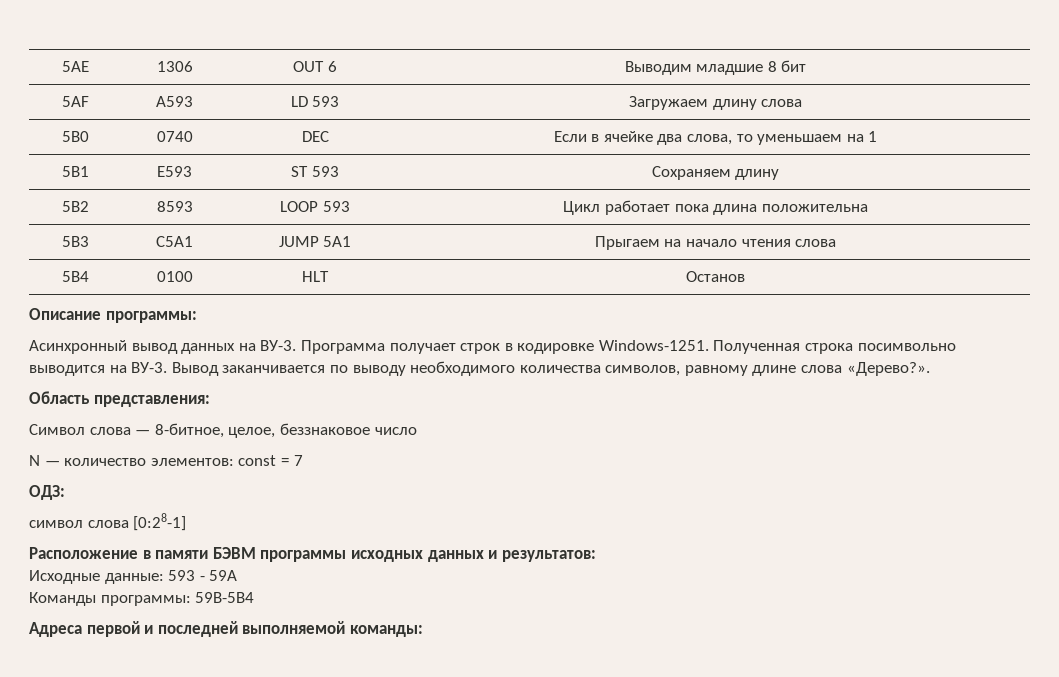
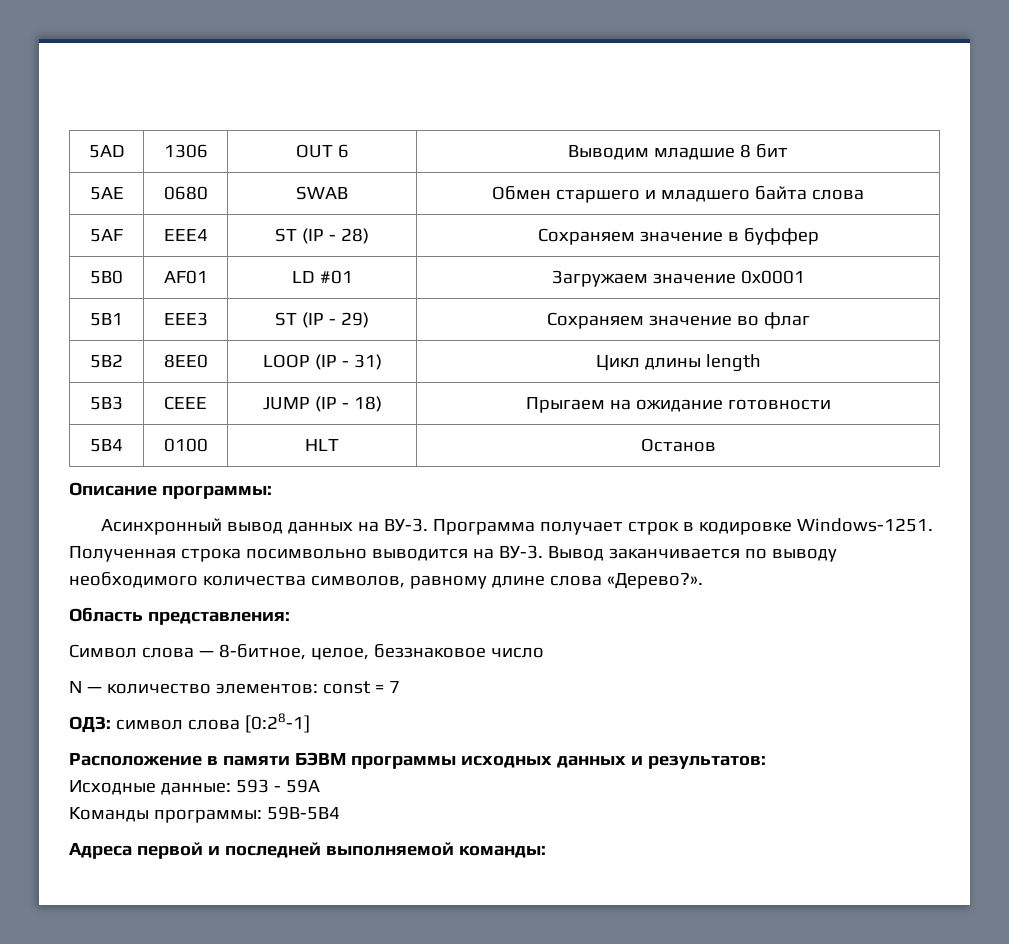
[61,61,89,72] 5AE -> [88,145,125,158] 5AD
[61,96,89,107] [156,96,193,107] [290,96,340,107] [628,96,803,110] [61,131,89,142] [156,131,193,142] [301,131,329,142] [553,131,878,145] 5AF | A593 | LD 593 | Загружаем длину слова // 5B0 | 0740 | DEC | Если в ячейке два слова, то уменьшаем на 1 -> [89,187,124,200] [163,186,208,200] [296,186,348,200] [492,186,864,203] [90,229,123,242] [163,229,208,241] [275,228,369,244] [537,228,819,245] [90,270,123,284] [163,270,208,284] [291,270,353,284] [551,270,805,287] 5AE | 0680 | SWAB | Обмен старшего и младшего байта слова // 5AF | EEE4 | ST (IP - 28) | Сохраняем значение в буффер // 5B0 | AF01 | LD #01 | Загружаем значение 0x0001
[157,166,192,177] [291,166,339,177] [651,166,780,180] E593 | ST 593 | Сохраняем длину -> [163,312,208,326] [275,312,369,328] [546,312,810,329] EEE3 | ST (IP - 29) | Сохраняем значение во флаг
[156,201,193,212] 8593 -> [163,354,208,368] 8EE0
[322,201,350,212] [563,200,868,215] 593 | Цикл работает пока длина положительна -> [314,354,382,370] [595,354,761,372] (IP - 31) | Цикл длины length
[156,236,193,247] С5A1 -> [164,396,207,410] CEEE
[323,236,352,247] 5A1 -> [314,396,382,412] (IP - 18)
[685,239,837,247] начало чтения слова -> [635,399,831,412] ожидание готовности
(65, 492) // -> (111, 724) none

